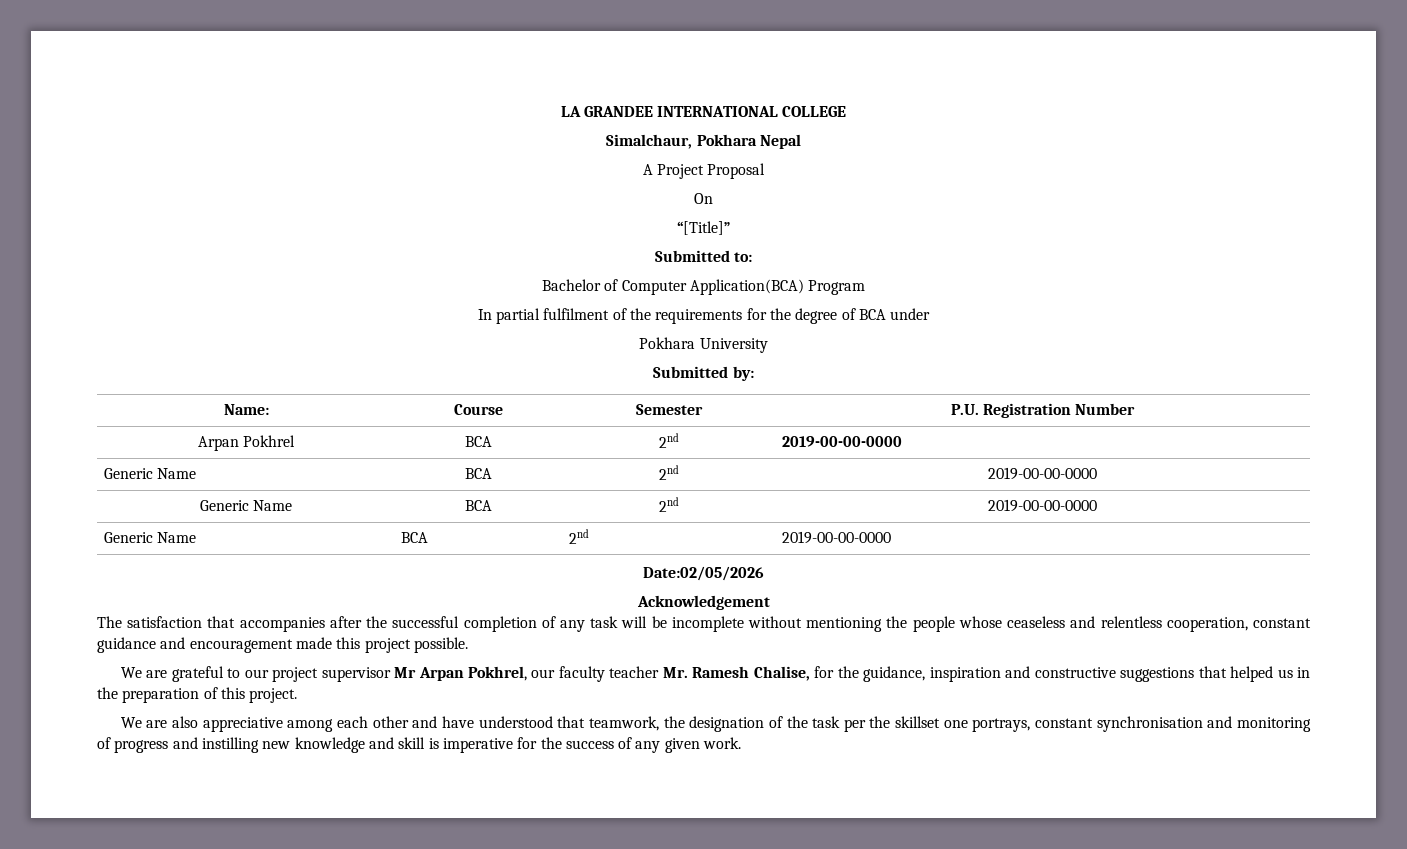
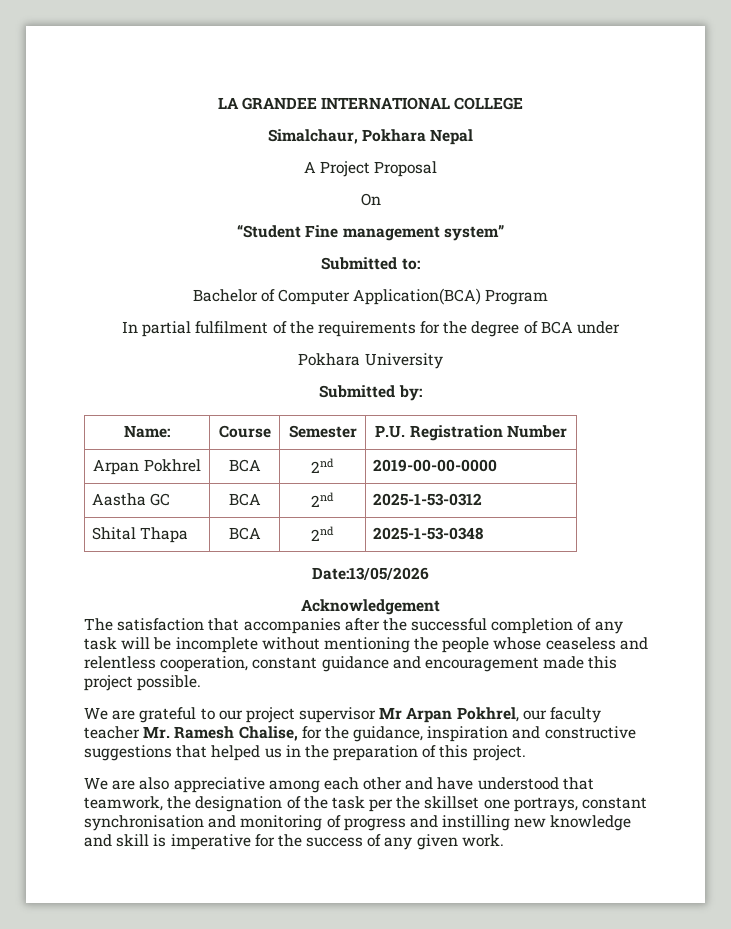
[677,221,730,235] “[Title]” -> [237,224,504,241] “Student Fine management system”
[103,468,196,479] [465,468,492,479] [659,465,679,480] [988,467,1097,480] [199,500,293,511] [465,500,492,511] [659,497,679,512] [988,499,1097,512] [103,532,196,543] [400,532,428,543] [568,529,589,544] [781,531,891,544] [643,566,764,581] Generic Name | BCA | 2nd | 2019-00-00-0000 // Generic Name | BCA | 2nd | 2019-00-00-0000 // Generic Name | BCA | 2nd | 2019-00-00-0000 // Date:02/05/2026 -> [92,493,171,506] [228,493,261,506] [311,492,334,507] [373,493,483,506] [92,527,189,543] [228,527,261,540] [311,526,334,541] [373,527,484,540] [312,567,429,580] Aastha GC | BCA | 2nd | 2025-1-53-0312 // Shital Thapa | BCA | 2nd | 2025-1-53-0348 // Date:13/05/2026

